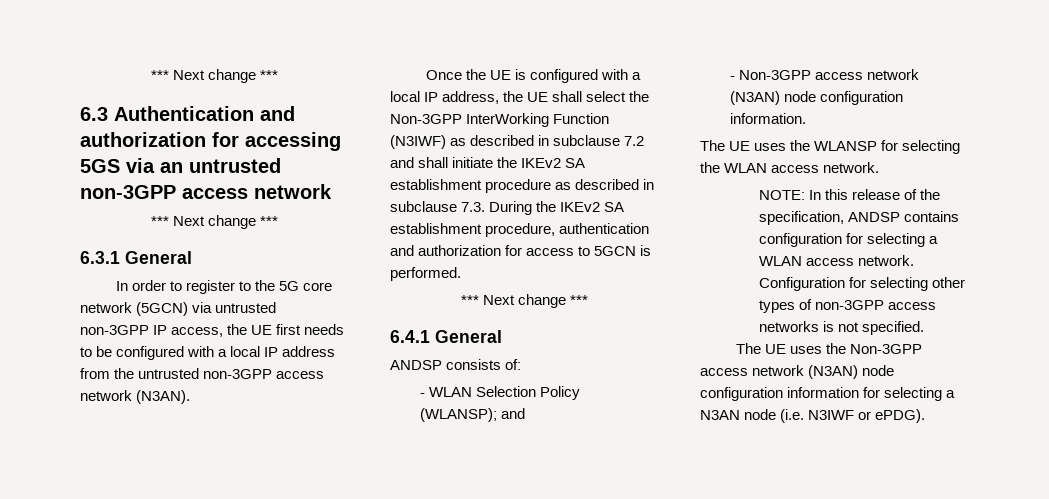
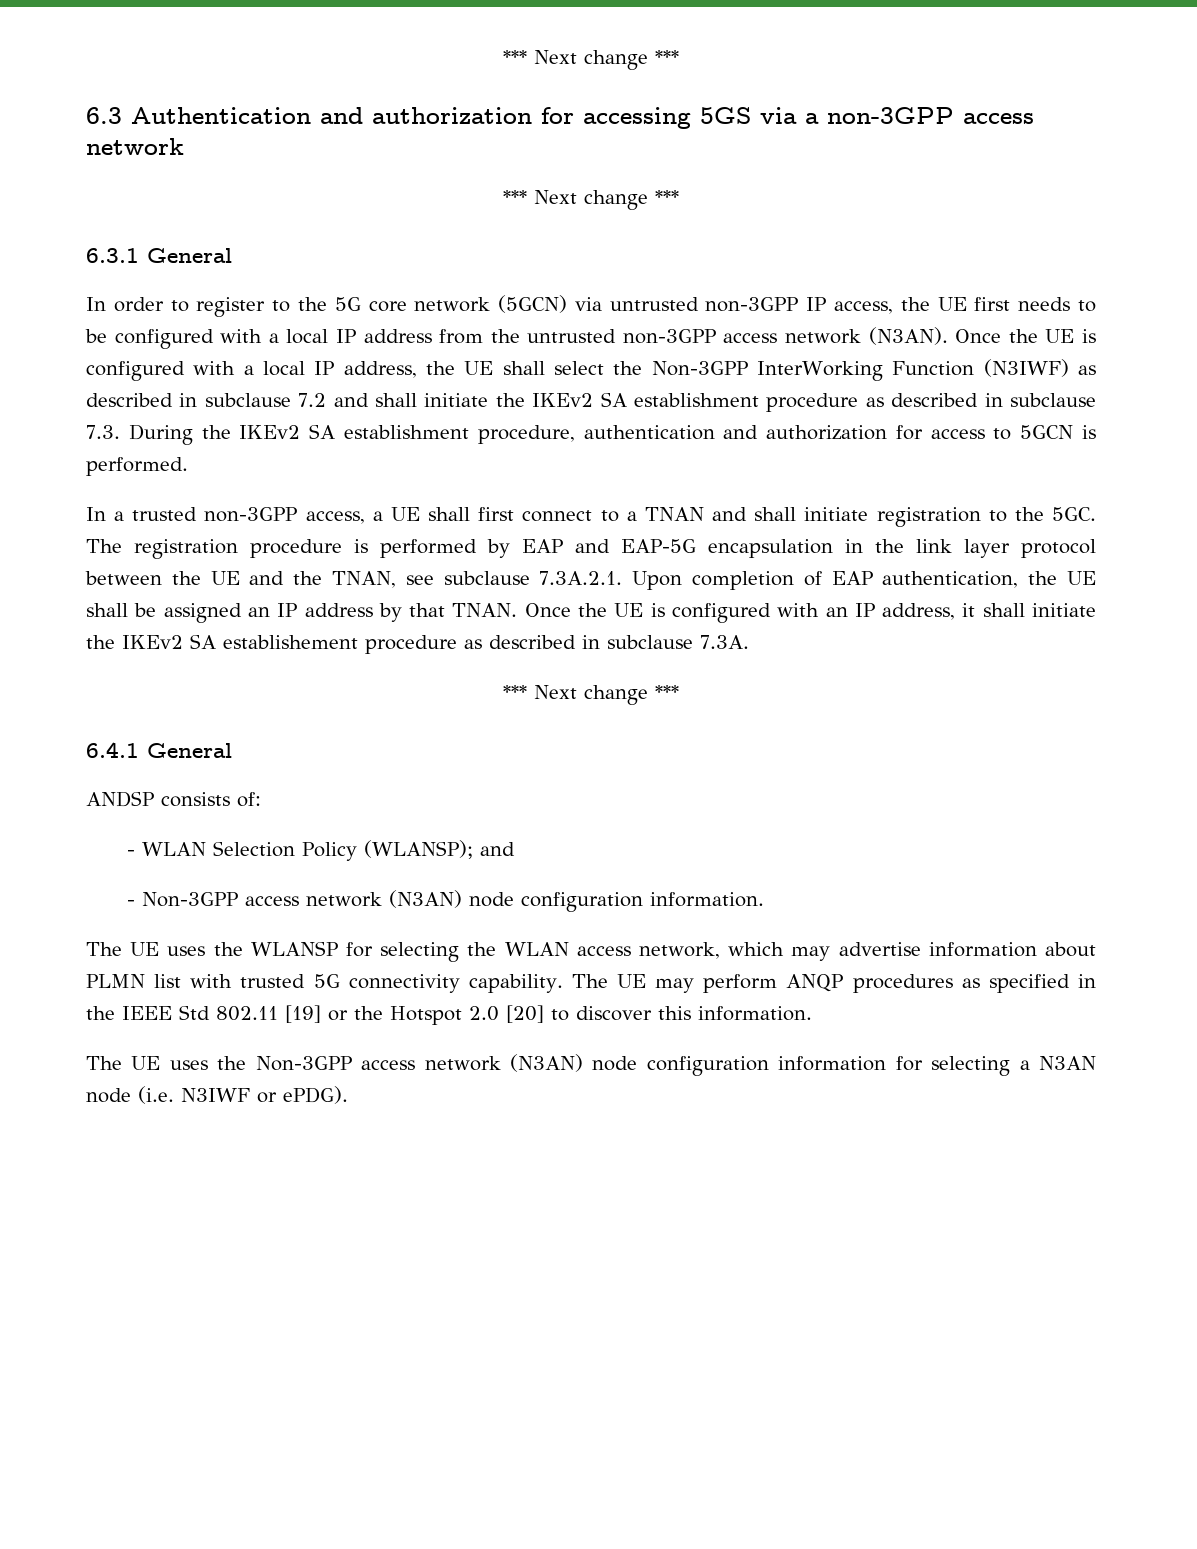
[160,158,281,173] an untrusted -> [805,113,819,124] a
(191, 397) // -> (948, 336) none
(461, 274) none -> [86,507,1096,527] [86,539,1096,559] [85,571,1096,590] [86,603,1096,623] [86,634,749,654] // In a trusted non-3GPP access, a UE shall first connect to a TNAN and shall initiate registration to the 5GC. The registration procedure is performed by EAP and EAP-5G encapsulation in the link layer protocol between the UE and the TNAN, see subclause 7.3A.2.1. Upon completion of EAP authentication, the UE shall be assigned an IP address by that TNAN. Once the UE is configured with an IP address, it shall initiate the IKEv2 SA establishement procedure as described in subclause 7.3A.
[823,162,880,173] [759,189,941,200] [759,211,960,225] [759,233,939,247] [759,255,915,266] [759,277,966,291] [759,299,937,313] [759,321,925,335] network. // NOTE: In this release of the specification, ANDSP contains configuration for selecting a WLAN access network. Configuration for selecting other types of non-3GPP access networks is not specified. -> [639,942,1097,961] [86,974,1096,993] [86,1005,812,1025] network, which may advertise information about PLMN list with trusted 5G connectivity capability. The UE may perform ANQP procedures as specified in the IEEE Std 802.11 [19] or the Hotspot 2.0 [20] to discover this information.

